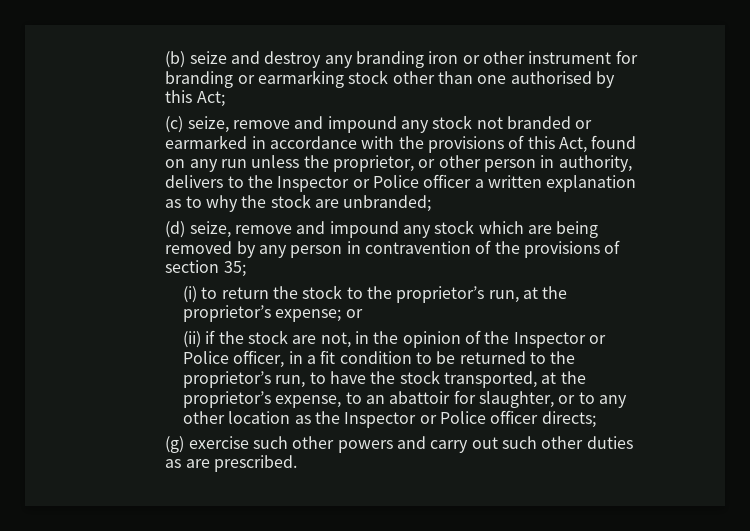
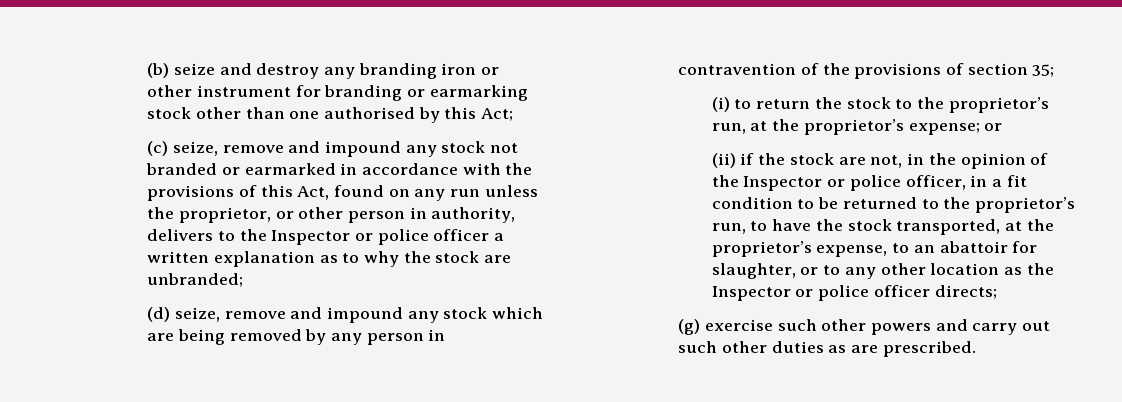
[372,175,419,188] Police -> [377,229,429,245] police
[183,351,230,364] Police -> [849,175,901,191] police
[440,411,487,424] Police -> [818,285,870,301] police

